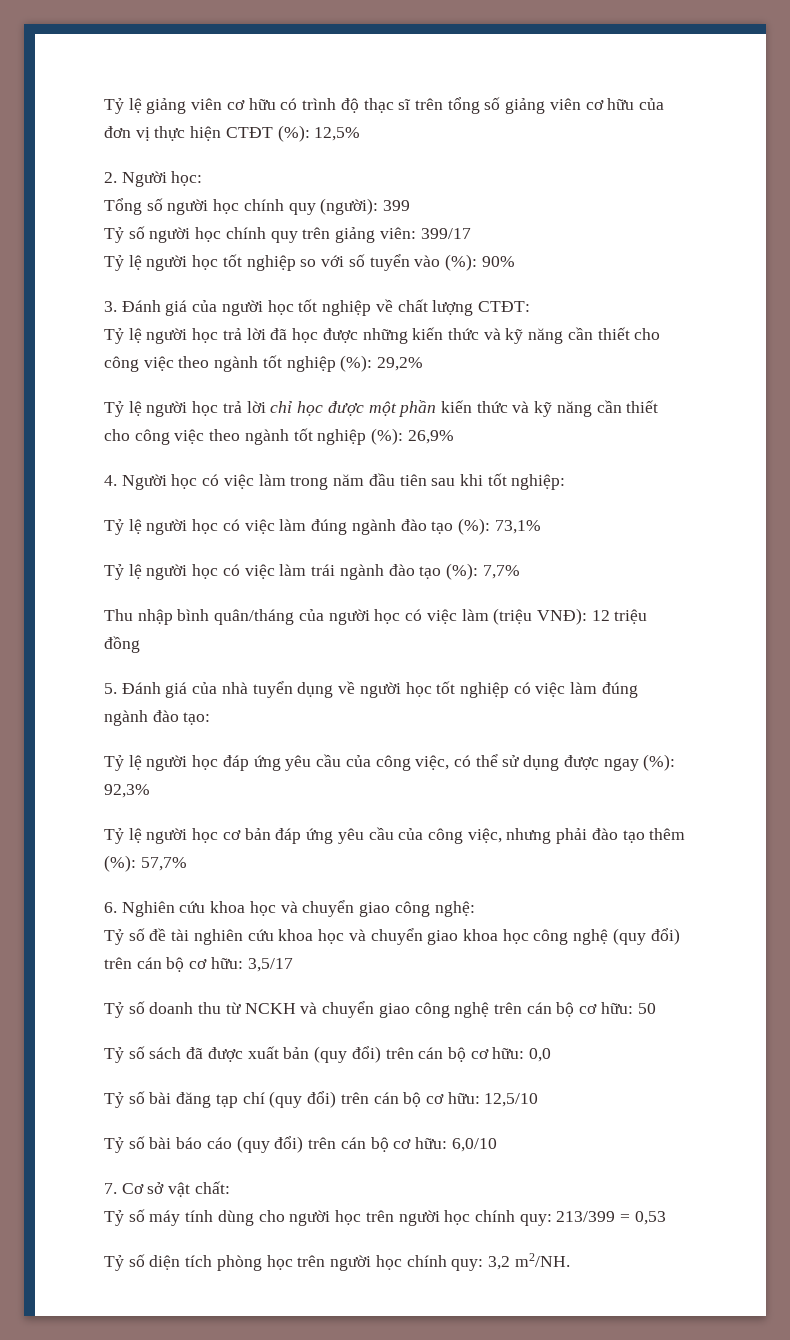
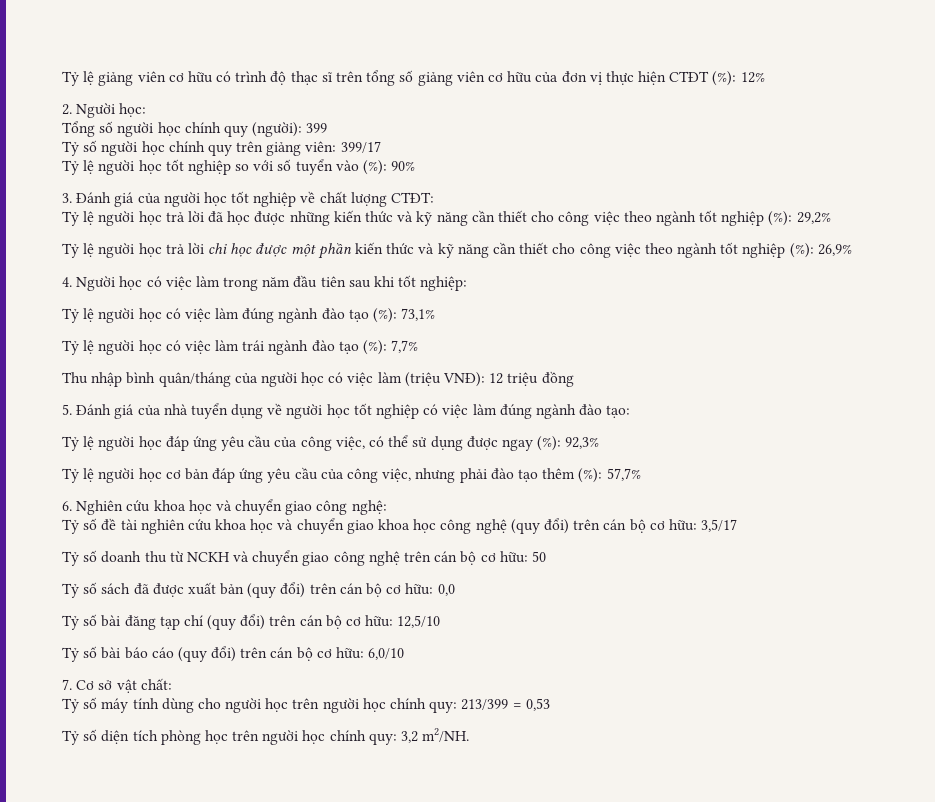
[314,127,361,141] 12,5% -> [740,72,765,83] 12%

